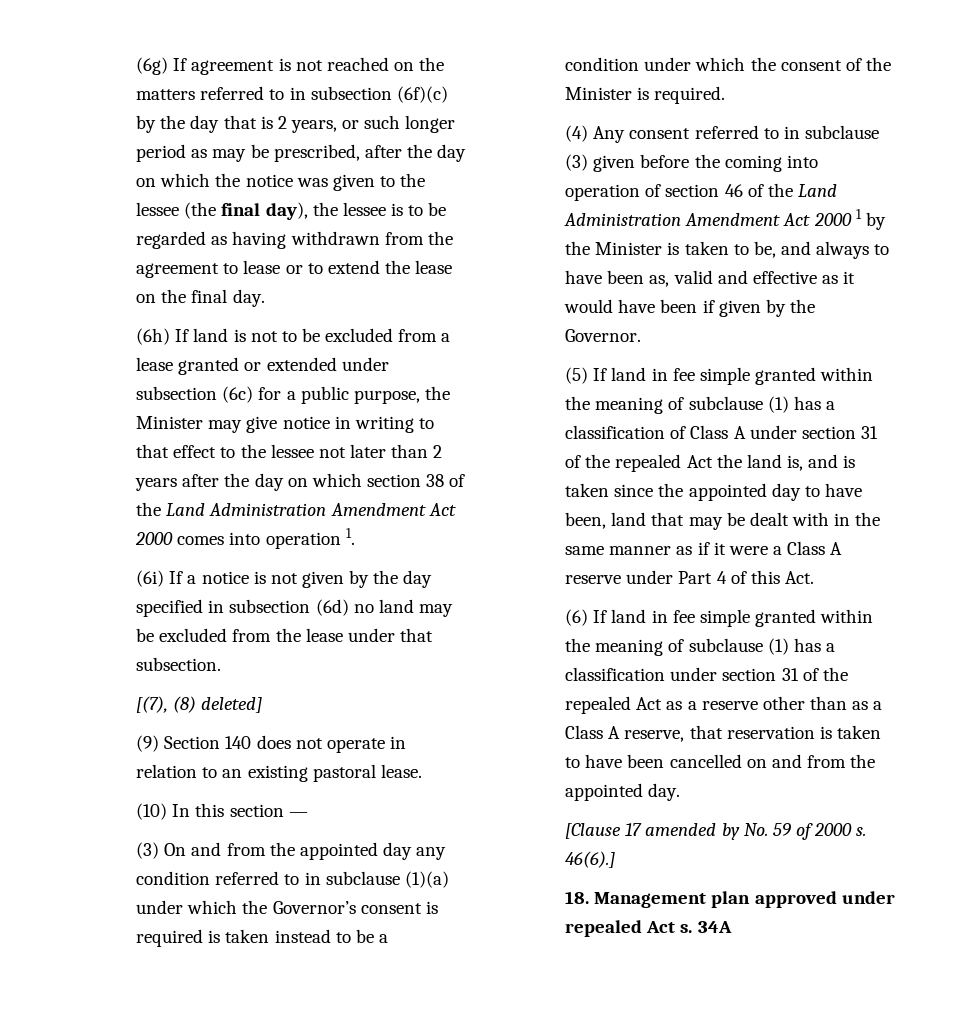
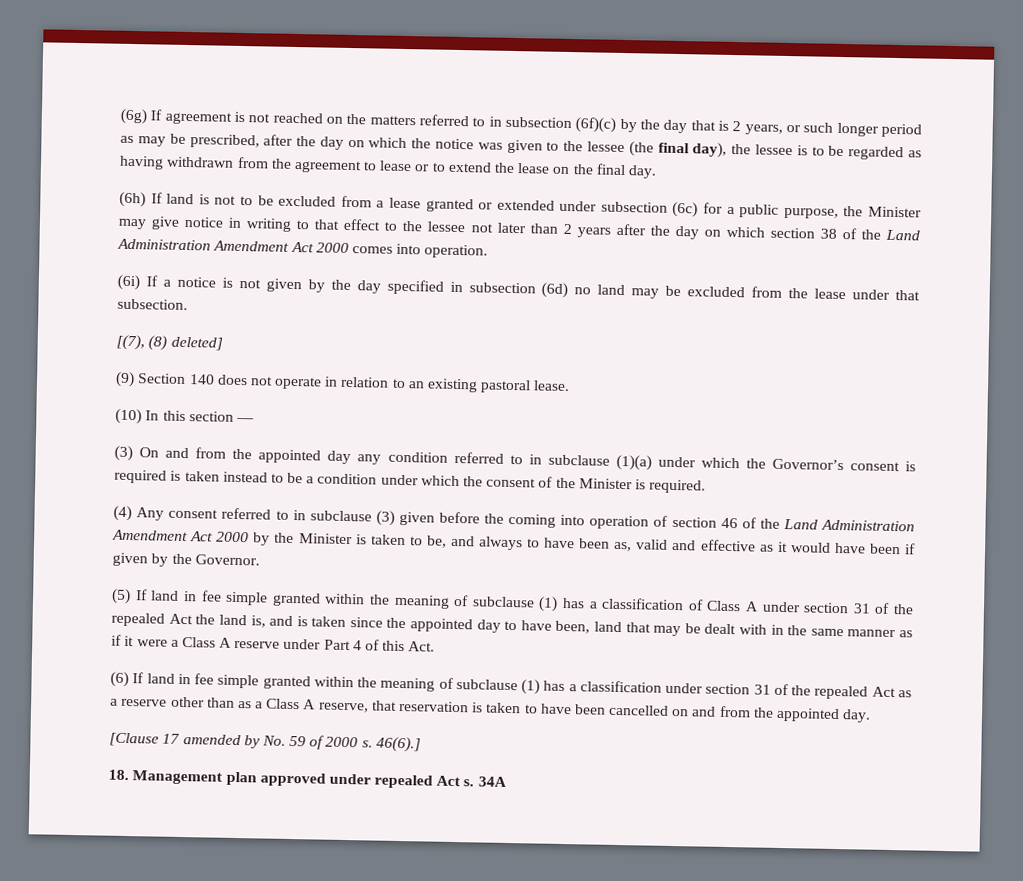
[265,528,355,549] operation 1. -> [424,244,489,259] operation.
[855,209,862,219] 1 -> (250, 537) none

